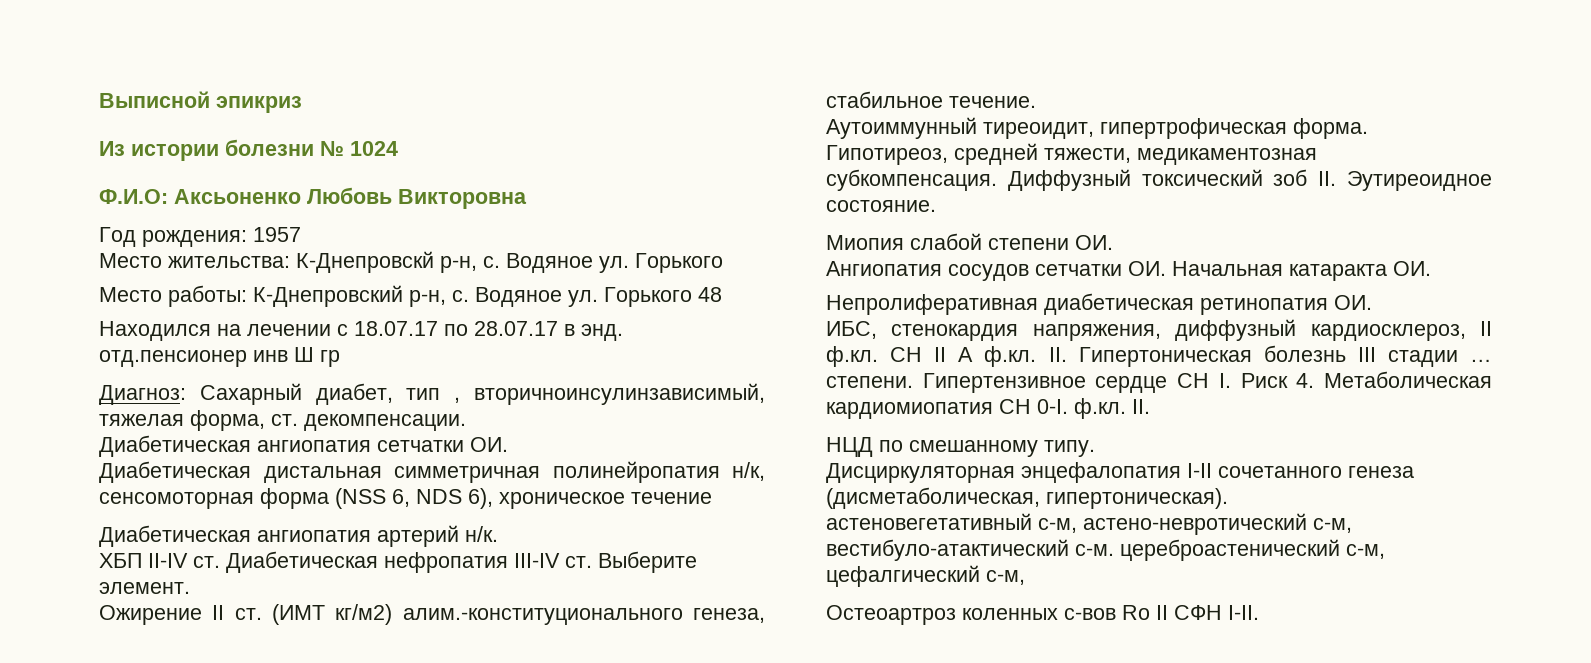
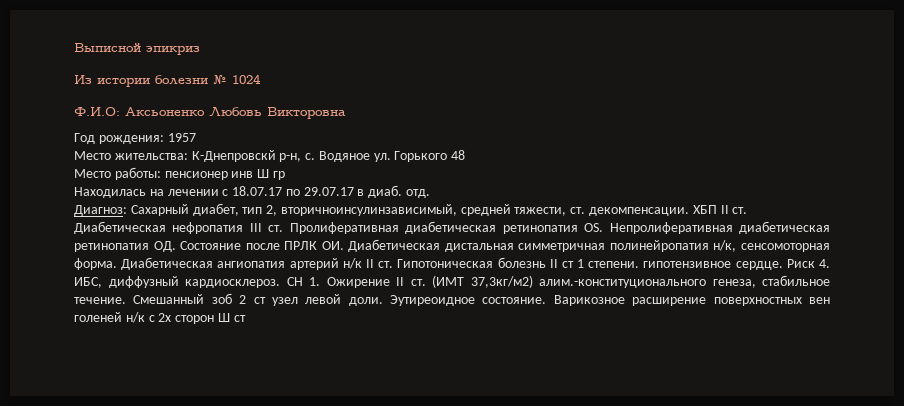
(723, 263) none -> [451,150,466,160] 48
[253,285,722,307] [99,321,211,341] К-Днепровский р-н, с. Водяное ул. Горького 48 // Находился -> [164,169,285,180] [74,187,146,198] пенсионер инв Ш гр // Находилась
[474,321,623,341] [99,347,340,367] [99,383,765,405] [99,410,466,431] [99,435,508,457] 28.07.17 в энд. отд.пенсионер инв Ш гр // Диагноз: Сахарный диабет, тип , вторичноинсулинзависимый, тяжелая форма, ст. декомпенсации. // Диабетическая ангиопатия сетчатки ОИ. // -> [303,185,431,198] [74,203,748,216] [74,221,831,234] [74,241,344,252] 29.07.17 в диаб. отд. // Диагноз: Сахарный диабет, тип 2, вторичноинсулинзависимый, средней тяжести, ст. декомпенсации. ХБП II ст. Диабетическая нефропатия III ст. Пролиферативная диабетическая ретинопатия OS. Непролиферативная диабетическая ретинопатия ОД. Состояние после ПРЛК ОИ.
[260,488,712,509] [99,525,498,547] [99,551,697,573] [99,582,190,594] форма (NSS 6, NDS 6), хроническое течение // Диабетическая ангиопатия артерий н/к. // ХБП II-IV ст. Диабетическая нефропатия III-IV ст. Выберите элемент. // -> [74,257,830,270] [74,276,320,288] форма. Диабетическая ангиопатия артерий н/к II ст. Гипотоническая болезнь II ст 1 степени. гипотензивное сердце. Риск 4. ИБС, диффузный кардиосклероз. СН 1.
[335,604,393,625] кг/м2) -> [470,275,533,288] 37,3кг/м2)
[826,117,1368,139] [826,143,1317,165] [826,169,1492,191] [826,200,936,212] [826,233,1113,250] [826,261,1431,281] [826,293,1372,315] [826,319,1492,341] [826,345,1492,367] [826,371,1492,393] [826,398,1150,419] [826,437,1095,457] [826,462,1414,483] [826,487,1228,509] [826,513,1352,535] [826,539,1385,561] [826,565,1025,587] [826,605,1259,625] // Аутоиммунный тиреоидит, гипертрофическая форма. Гипотиреоз, средней тяжести, медикаментозная субкомпенсация. Диффузный токсический зоб II. Эутиреоидное состояние. // Миопия слабой степени ОИ. // Ангиопатия сосудов сетчатки ОИ. Начальная катаракта ОИ. // Непролиферативная диабетическая ретинопатия ОИ. // ИБС, стенокардия напряжения, диффузный кардиосклероз, II ф.кл. СН II А ф.кл. II. Гипертоническая болезнь III стадии … степени. Гипертензивное сердце СН I. Риск 4. Метаболическая кардиомиопатия СН 0-I. ф.кл. II. // НЦД по смешанному типу. // Дисциркуляторная энцефалопатия I-II сочетанного генеза (дисметаболическая, гипертоническая). // астеновегетативный с-м, астено-невротический с-м, вестибуло-атактический с-м. цереброастенический с-м, цефалгический с-м, // Остеоартроз коленных с-вов Rо II СФН I-II. -> [133,293,830,306] [74,312,246,324] Смешанный зоб 2 ст узел левой доли. Эутиреоидное состояние. Варикозное расширение поверхностных вен голеней н/к с 2х сторон Ш ст

